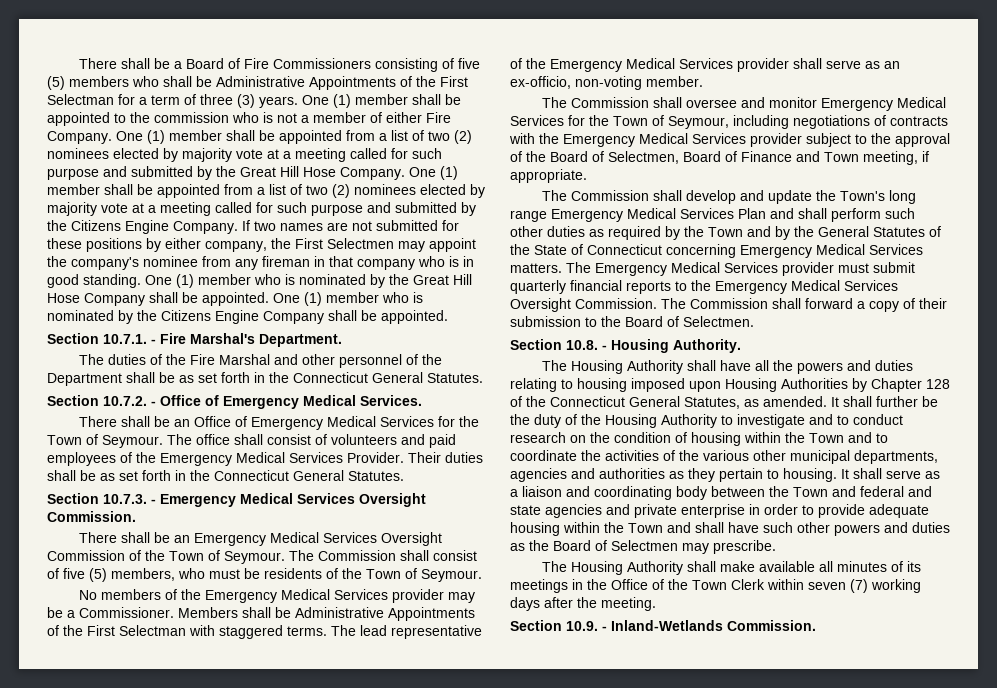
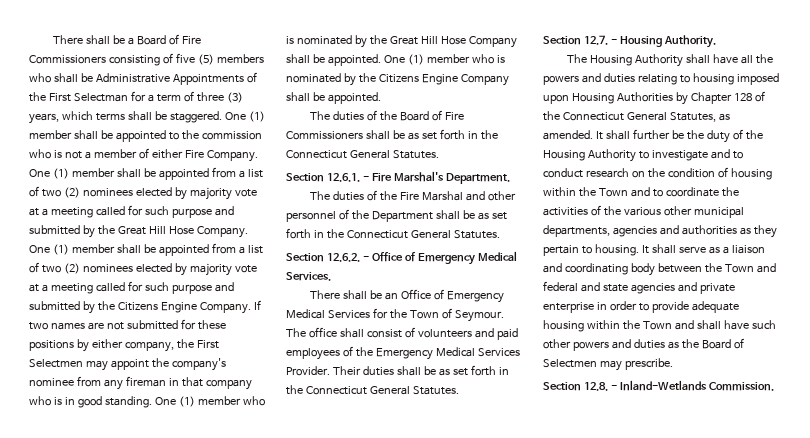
[259,96,298,108] years. -> [29,111,222,124] years, which terms shall be staggered.
[47,333,147,344] // Section 10.7.1. -> [309,110,464,121] [286,129,498,140] [286,150,439,159] [286,173,360,182] // The duties of the Board of Fire Commissioners shall be as set forth in the Connecticut General Statutes. // Section 12.6.1.
[103,396,147,406] 10.7.2. -> [326,253,360,262] 12.6.2.
[103,493,426,507] [47,511,136,522] [78,532,442,546] [47,550,477,564] [47,568,482,582] [78,589,475,603] [47,607,475,621] [47,625,482,639] [510,58,900,72] [510,76,703,90] [541,97,946,111] [510,115,948,129] [509,133,950,147] [510,151,929,165] [510,169,587,183] [541,190,916,204] [510,208,915,222] [510,226,941,240] [510,244,923,258] [510,262,915,276] [510,280,898,294] [510,298,947,312] [510,316,754,327] [510,339,598,350] 10.7.3. - Emergency Medical Services Oversight Commission. // There shall be an Emergency Medical Services Oversight Commission of the Town of Seymour. The Commission shall consist of five (5) members, who must be residents of the Town of Seymour. // No members of the Emergency Medical Services provider may be a Commissioner. Members shall be Administrative Appointments of the First Selectman with staggered terms. The lead representative of the Emergency Medical Services provider shall serve as an ex-officio, non-voting member. // The Commission shall oversee and monitor Emergency Medical Services for the Town of Seymour, including negotiations of contracts with the Emergency Medical Services provider subject to the approval of the Board of Selectmen, Board of Finance and Town meeting, if appropriate. // The Commission shall develop and update the Town's long range Emergency Medical Services Plan and shall perform such other duties as required by the Town and by the General Statutes of the State of Connecticut concerning Emergency Medical Services matters. The Emergency Medical Services provider must submit quarterly financial reports to the Emergency Medical Services Oversight Commission. The Commission shall forward a copy of their submission to the Board of Selectmen. // Section 10.8. -> [583,35,608,45] 12.7.
[541,561,921,575] [510,579,921,593] [510,597,656,611] [510,620,598,631] // The Housing Authority shall make available all minutes of its meetings in the Office of the Town Clerk within seven (7) working days after the meeting. // Section 10.9. -> [543,382,608,391] // Section 12.8.

